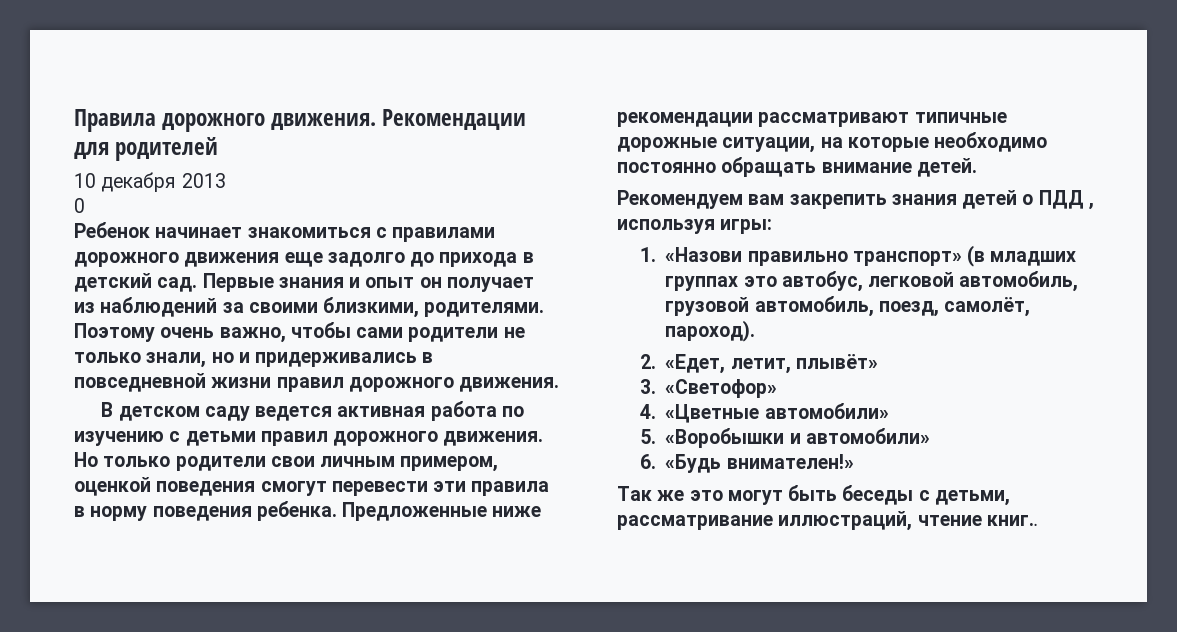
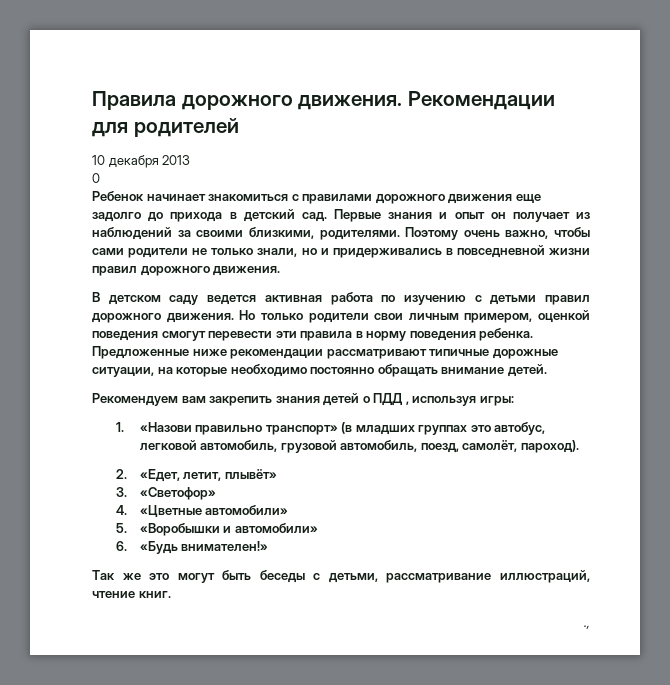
[986,515,1039,526] книг.. -> [138,591,171,598] [584,625,590,629] книг. // .,

